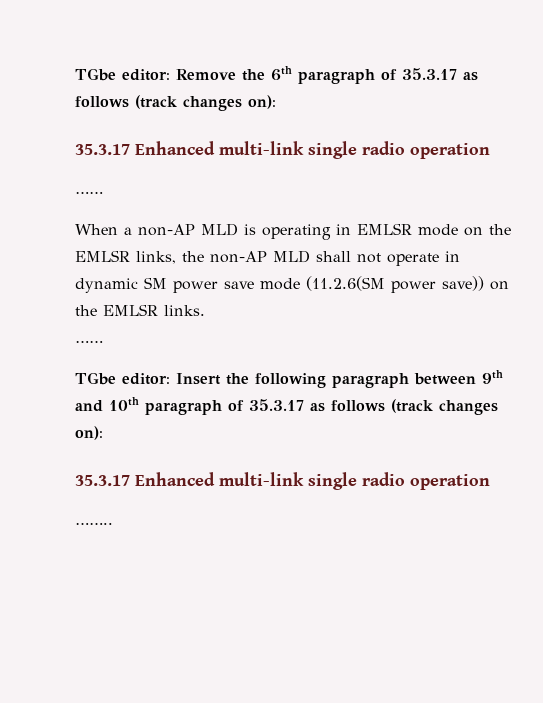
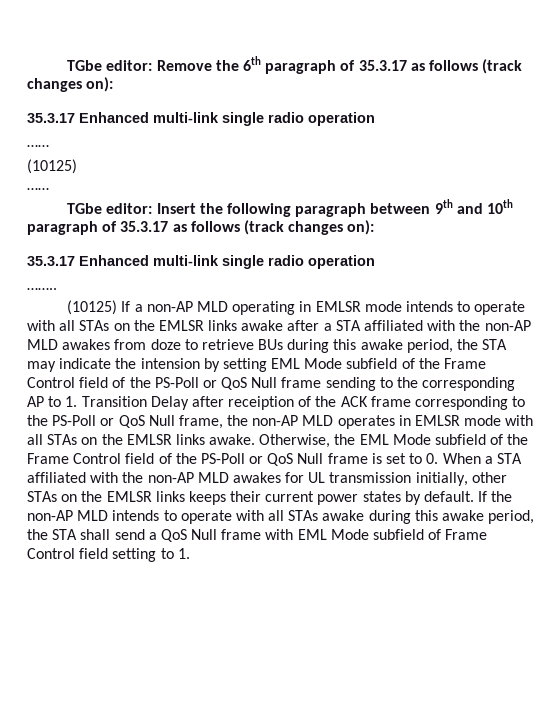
[75,223,511,240] [75,250,460,266] [75,276,509,293] [75,304,205,316] When a non-AP MLD is operating in EMLSR mode on the EMLSR links, the non-AP MLD shall not operate in dynamic SM power save mode (11.2.6(SM power save)) on the EMLSR links. -> [27,159,77,174] (10125)
(113, 523) none -> [67,300,526,315] [27,320,531,331] [27,339,508,353] [27,358,487,372] [27,377,516,391] [27,396,526,410] [27,415,534,429] [27,434,529,448] [27,453,522,466] [27,472,507,486] [27,491,513,505] [27,510,535,524] [27,529,488,542] [27,548,190,562] // (10125) If a non-AP MLD operating in EMLSR mode intends to operate with all STAs on the EMLSR links awake after a STA affiliated with the non-AP MLD awakes from doze to retrieve BUs during this awake period, the STA may indicate the intension by setting EML Mode subfield of the Frame Control field of the PS-Poll or QoS Null frame sending to the corresponding AP to 1. Transition Delay after receiption of the ACK frame corresponding to the PS-Poll or QoS Null frame, the non-AP MLD operates in EMLSR mode with all STAs on the EMLSR links awake. Otherwise, the EML Mode subfield of the Frame Control field of the PS-Poll or QoS Null frame is set to 0. When a STA affiliated with the non-AP MLD awakes for UL transmission initially, other STAs on the EMLSR links keeps their current power states by default. If the non-AP MLD intends to operate with all STAs awake during this awake period, the STA shall send a QoS Null frame with EML Mode subfield of Frame Control field setting to 1.

